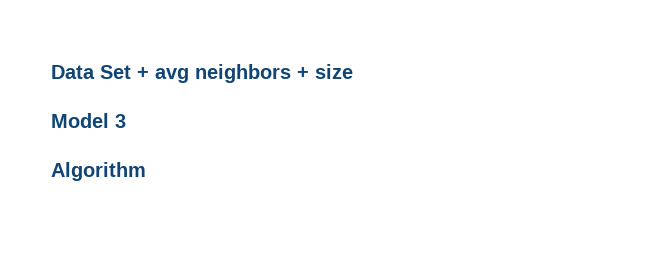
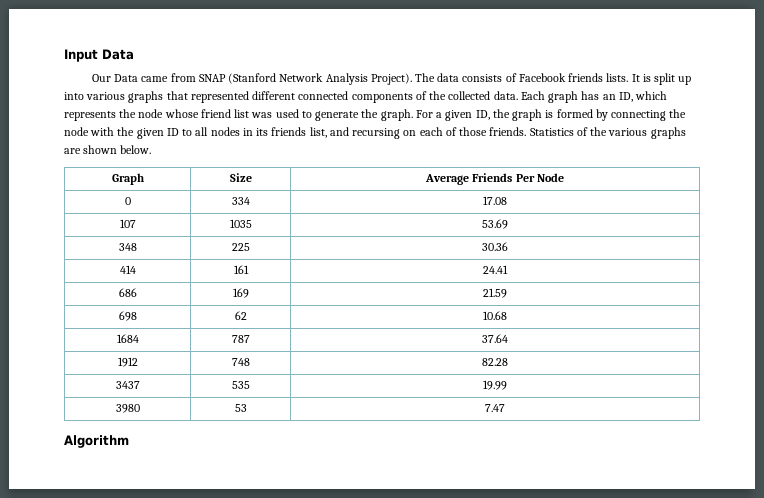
[51,64,353,83] [51,113,126,128] Data Set + avg neighbors + size // Model 3 -> [64,49,134,62] [91,73,692,85] [64,91,668,103] [64,109,687,121] [64,127,686,139] [64,145,152,154] [111,173,144,185] [229,173,252,182] [425,173,564,185] [124,197,131,205] [231,197,250,205] [483,196,507,205] [119,219,136,228] [229,219,252,228] [482,219,508,229] [118,243,137,251] [231,243,250,251] [482,242,508,251] [119,265,136,274] [233,265,249,274] [483,265,508,274] [118,288,137,297] [232,288,249,298] [483,288,507,298] [118,311,137,321] [234,311,247,320] [483,311,507,320] [116,334,139,343] [231,335,250,343] [482,334,508,343] [117,357,138,367] [231,358,250,366] [482,358,508,366] [115,381,140,389] [231,381,250,389] [483,380,507,390] [115,404,140,413] [234,404,247,412] [485,404,505,412] Input Data // Our Data came from SNAP (Stanford Network Analysis Project). The data consists of Facebook friends lists. It is split up into various graphs that represented different connected components of the collected data. Each graph has an ID, which represents the node whose friend list was used to generate the graph. For a given ID, the graph is formed by connecting the node with the given ID to all nodes in its friends list, and recursing on each of those friends. Statistics of the various graphs are shown below. // Graph | Size | Average Friends Per Node // 0 | 334 | 17.08 // 107 | 1035 | 53.69 // 348 | 225 | 30.36 // 414 | 161 | 24.41 // 686 | 169 | 21.59 // 698 | 62 | 10.68 // 1684 | 787 | 37.64 // 1912 | 748 | 82.28 // 3437 | 535 | 19.99 // 3980 | 53 | 7.47

